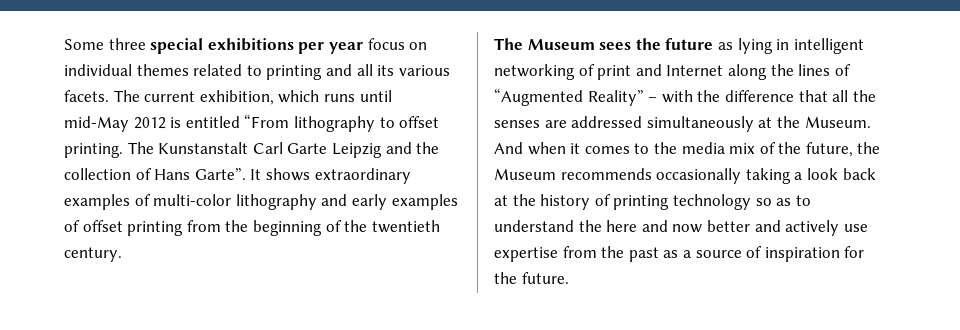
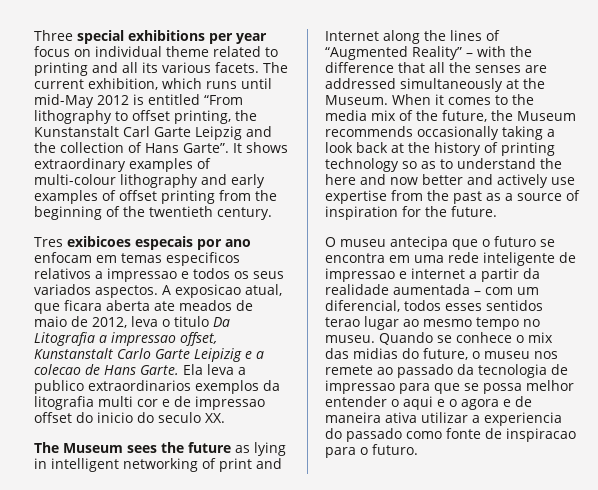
[64,38,146,50] Some three -> [34,30,73,41] Three
[136,64,189,76] themes -> [166,46,209,57] theme
[64,142,154,158] printing. The -> [174,110,257,124] printing, the
[153,194,232,206] multi-color -> [34,174,116,185] multi-colour
(122, 254) none -> [34,236,251,250] [34,252,240,266] [34,268,284,282] [34,284,282,298] [34,300,253,314] [34,316,230,328] [34,332,217,346] [34,348,264,362] [34,364,246,375] [34,380,280,394] [34,396,265,410] [34,412,225,423] // Tres exibicoes especais por ano enfocam em temas especificos relativos a impressao e todos os seus variados aspectos. A exposicao atual, que ficara aberta ate meados de maio de 2012, leva o titulo Da Litografia a impressao offset, Kunstanstalt Carlo Garte Leipizig e a colecao de Hans Garte. Ela leva a publico extraordinarios exemplos da litografia multi cor e de impressao offset do inicio do seculo XX.
[494,142,566,155] And when -> [392,94,431,105] When
(569, 278) none -> [325,236,555,250] [325,252,576,266] [325,268,540,282] [325,284,539,295] [325,300,543,312] [325,316,540,330] [325,332,553,345] [325,348,558,360] [325,364,568,378] [325,380,574,394] [325,396,532,410] [325,412,562,426] [325,428,576,442] [325,444,418,458] // O museu antecipa que o futuro se encontra em uma rede inteligente de impressao e internet a partir da realidade aumentada – com um diferencial, todos esses sentidos terao lugar ao mesmo tempo no museu. Quando se conhece o mix das midias do future, o museu nos remete ao passado da tecnologia de impressao para que se possa melhor entender o aqui e o agora e de maneira ativa utilizar a experiencia do passado como fonte de inspiracao para o futuro.

